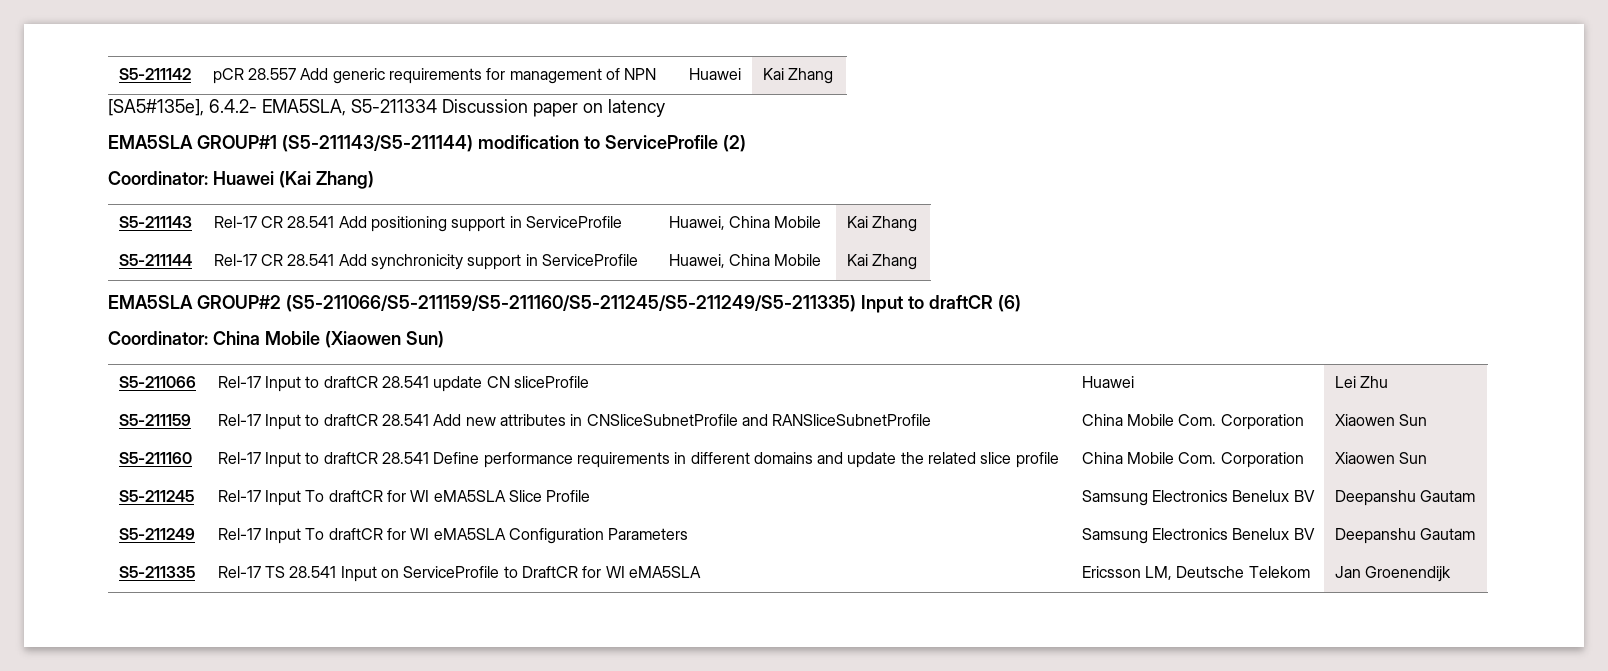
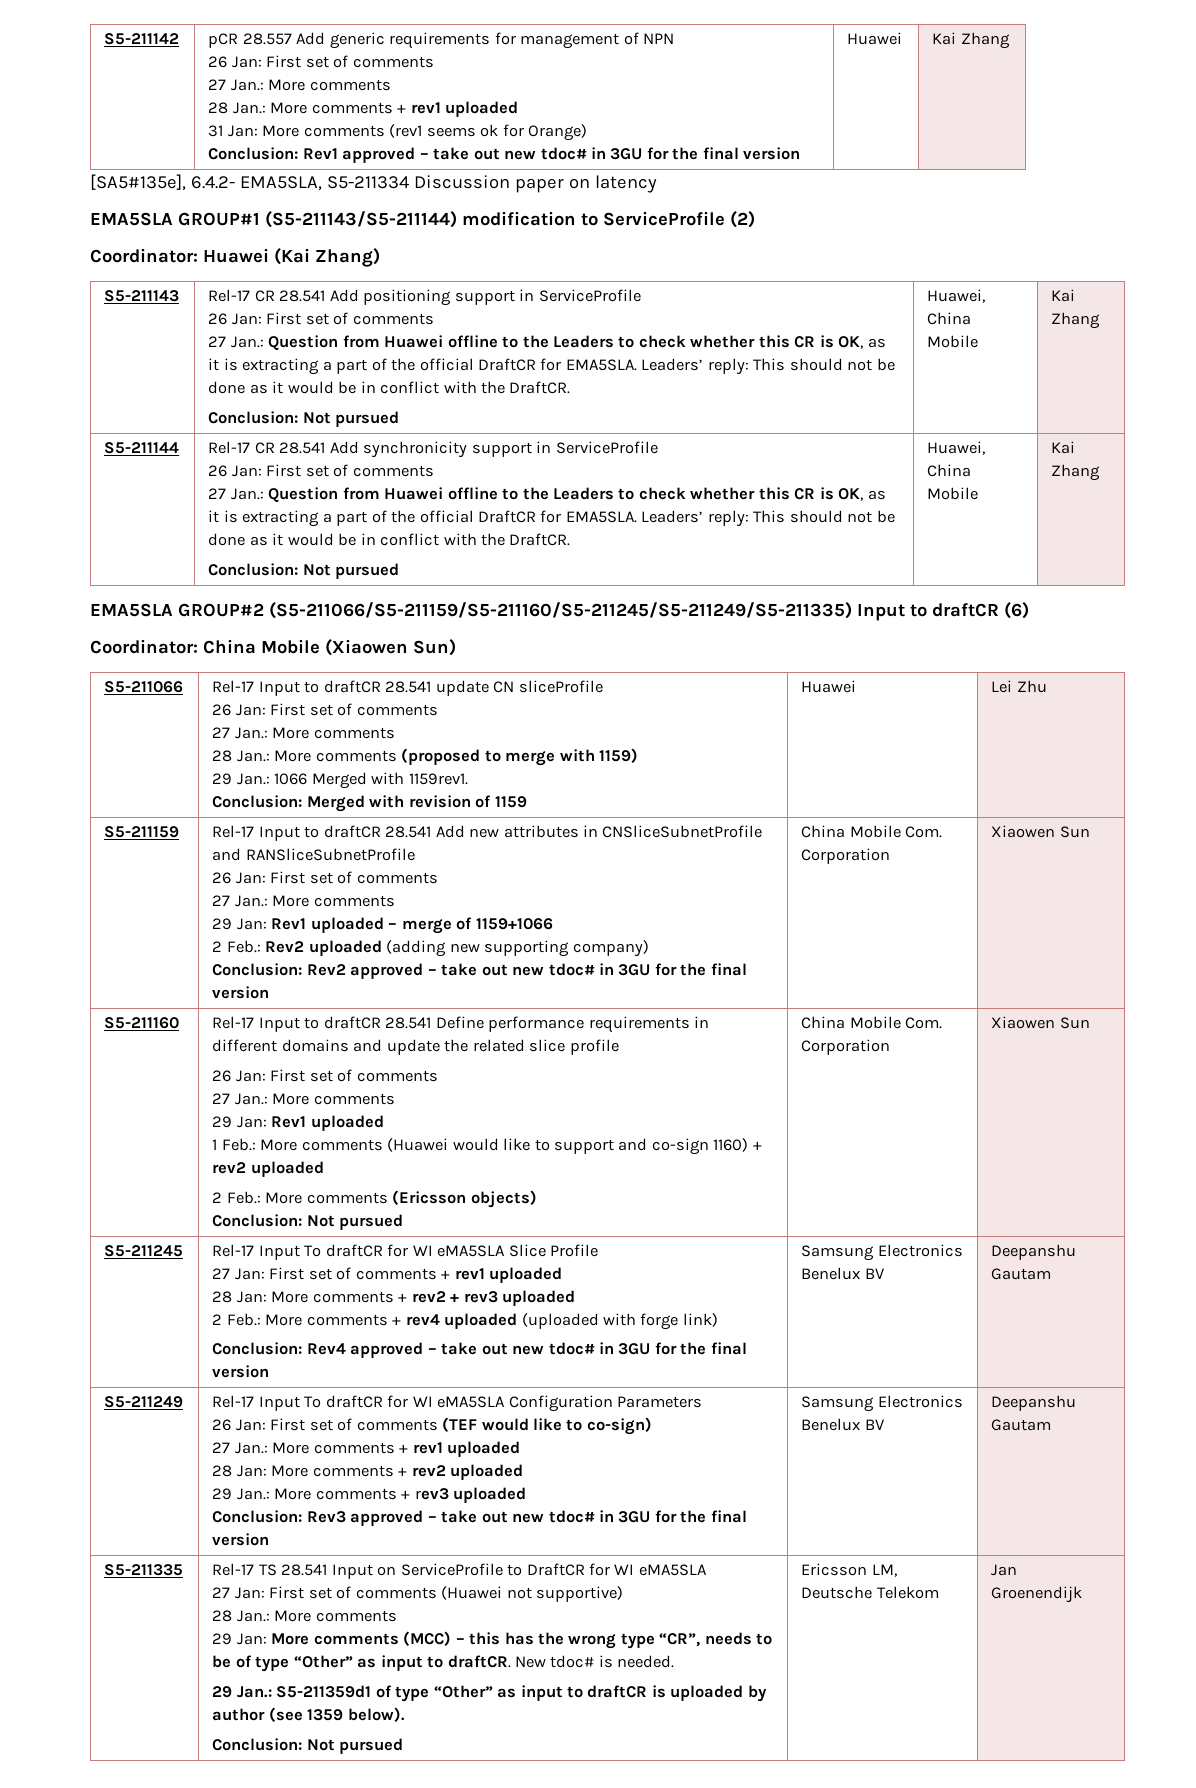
(657, 74) none -> [208,55,434,68] [208,79,391,91] [208,101,519,117] [208,124,587,141] [208,147,801,163] // 26 Jan: First set of comments // 27 Jan.: More comments // 28 Jan.: More comments + rev1 uploaded // 31 Jan: More comments (rev1 seems ok for Orange) // Conclusion: Rev1 approved – take out new tdoc# in 3GU for the final version
(622, 222) none -> [208,312,434,325] [208,335,886,350] [208,358,895,375] [208,381,571,394] [208,411,400,427] // 26 Jan: First set of comments // 27 Jan.: Question from Huawei offline to the Leaders to check whether this CR is OK, as it is extracting a part of the official DraftCR for EMA5SLA. Leaders’ reply: This should not be done as it would be in conflict with the DraftCR. // Conclusion: Not pursued
(638, 260) none -> [208,464,434,477] [208,487,886,502] [208,510,895,527] [208,533,571,546] [208,563,400,579] // 26 Jan: First set of comments // 27 Jan.: Question from Huawei offline to the Leaders to check whether this CR is OK, as it is extracting a part of the official DraftCR for EMA5SLA. Leaders’ reply: This should not be done as it would be in conflict with the DraftCR. // Conclusion: Not pursued
(589, 382) none -> [212,703,438,716] [212,727,395,739] [212,748,638,766] [212,772,468,789] [212,795,527,812] // 26 Jan: First set of comments // 27 Jan.: More comments // 28 Jan.: More comments (proposed to merge with 1159) // 29 Jan.: 1066 Merged with 1159rev1. // Conclusion: Merged with revision of 1159
(932, 420) none -> [212,871,438,884] [212,895,395,907] [212,917,553,934] [212,940,649,957] [212,963,747,979] [212,986,270,999] // 26 Jan: First set of comments // 27 Jan.: More comments // 29 Jan: Rev1 uploaded – merge of 1159+1066 // 2 Feb.: Rev2 uploaded (adding new supporting company) // Conclusion: Rev2 approved – take out new tdoc# in 3GU for the final version
(1059, 460) none -> [212,1069,438,1082] [212,1093,395,1105] [212,1115,384,1131] [212,1138,762,1155] [212,1161,324,1177] [212,1190,537,1208] [212,1214,404,1230] // 26 Jan: First set of comments // 27 Jan.: More comments // 29 Jan: Rev1 uploaded // 1 Feb.: More comments (Huawei would like to support and co-sign 1160) + rev2 uploaded // 2 Feb.: More comments (Ericsson objects) // Conclusion: Not pursued
(591, 496) none -> [212,1267,562,1283] [212,1290,575,1306] [212,1313,718,1330] [212,1342,747,1358] [212,1365,270,1378] // 27 Jan: First set of comments + rev1 uploaded // 28 Jan: More comments + rev2 + rev3 uploaded // 2 Feb.: More comments + rev4 uploaded (uploaded with forge link) // Conclusion: Rev4 approved – take out new tdoc# in 3GU for the final version
(689, 534) none -> [212,1417,652,1435] [212,1441,521,1457] [212,1464,524,1480] [212,1487,527,1503] [212,1510,747,1526] [212,1533,270,1546] // 26 Jan: First set of comments (TEF would like to co-sign) // 27 Jan.: More comments + rev1 uploaded // 28 Jan: More comments + rev2 uploaded // 29 Jan.: More comments + rev3 uploaded // Conclusion: Rev3 approved – take out new tdoc# in 3GU for the final version
(701, 572) none -> [212,1586,623,1602] [212,1610,397,1622] [212,1631,773,1649] [212,1655,675,1672] [212,1685,767,1702] [212,1707,405,1722] [212,1738,404,1754] // 27 Jan: First set of comments (Huawei not supportive) // 28 Jan.: More comments // 29 Jan: More comments (MCC) – this has the wrong type “CR”, needs to be of type “Other” as input to draftCR. New tdoc# is needed. // 29 Jan.: S5-211359d1 of type “Other” as input to draftCR is uploaded by author (see 1359 below). // Conclusion: Not pursued

